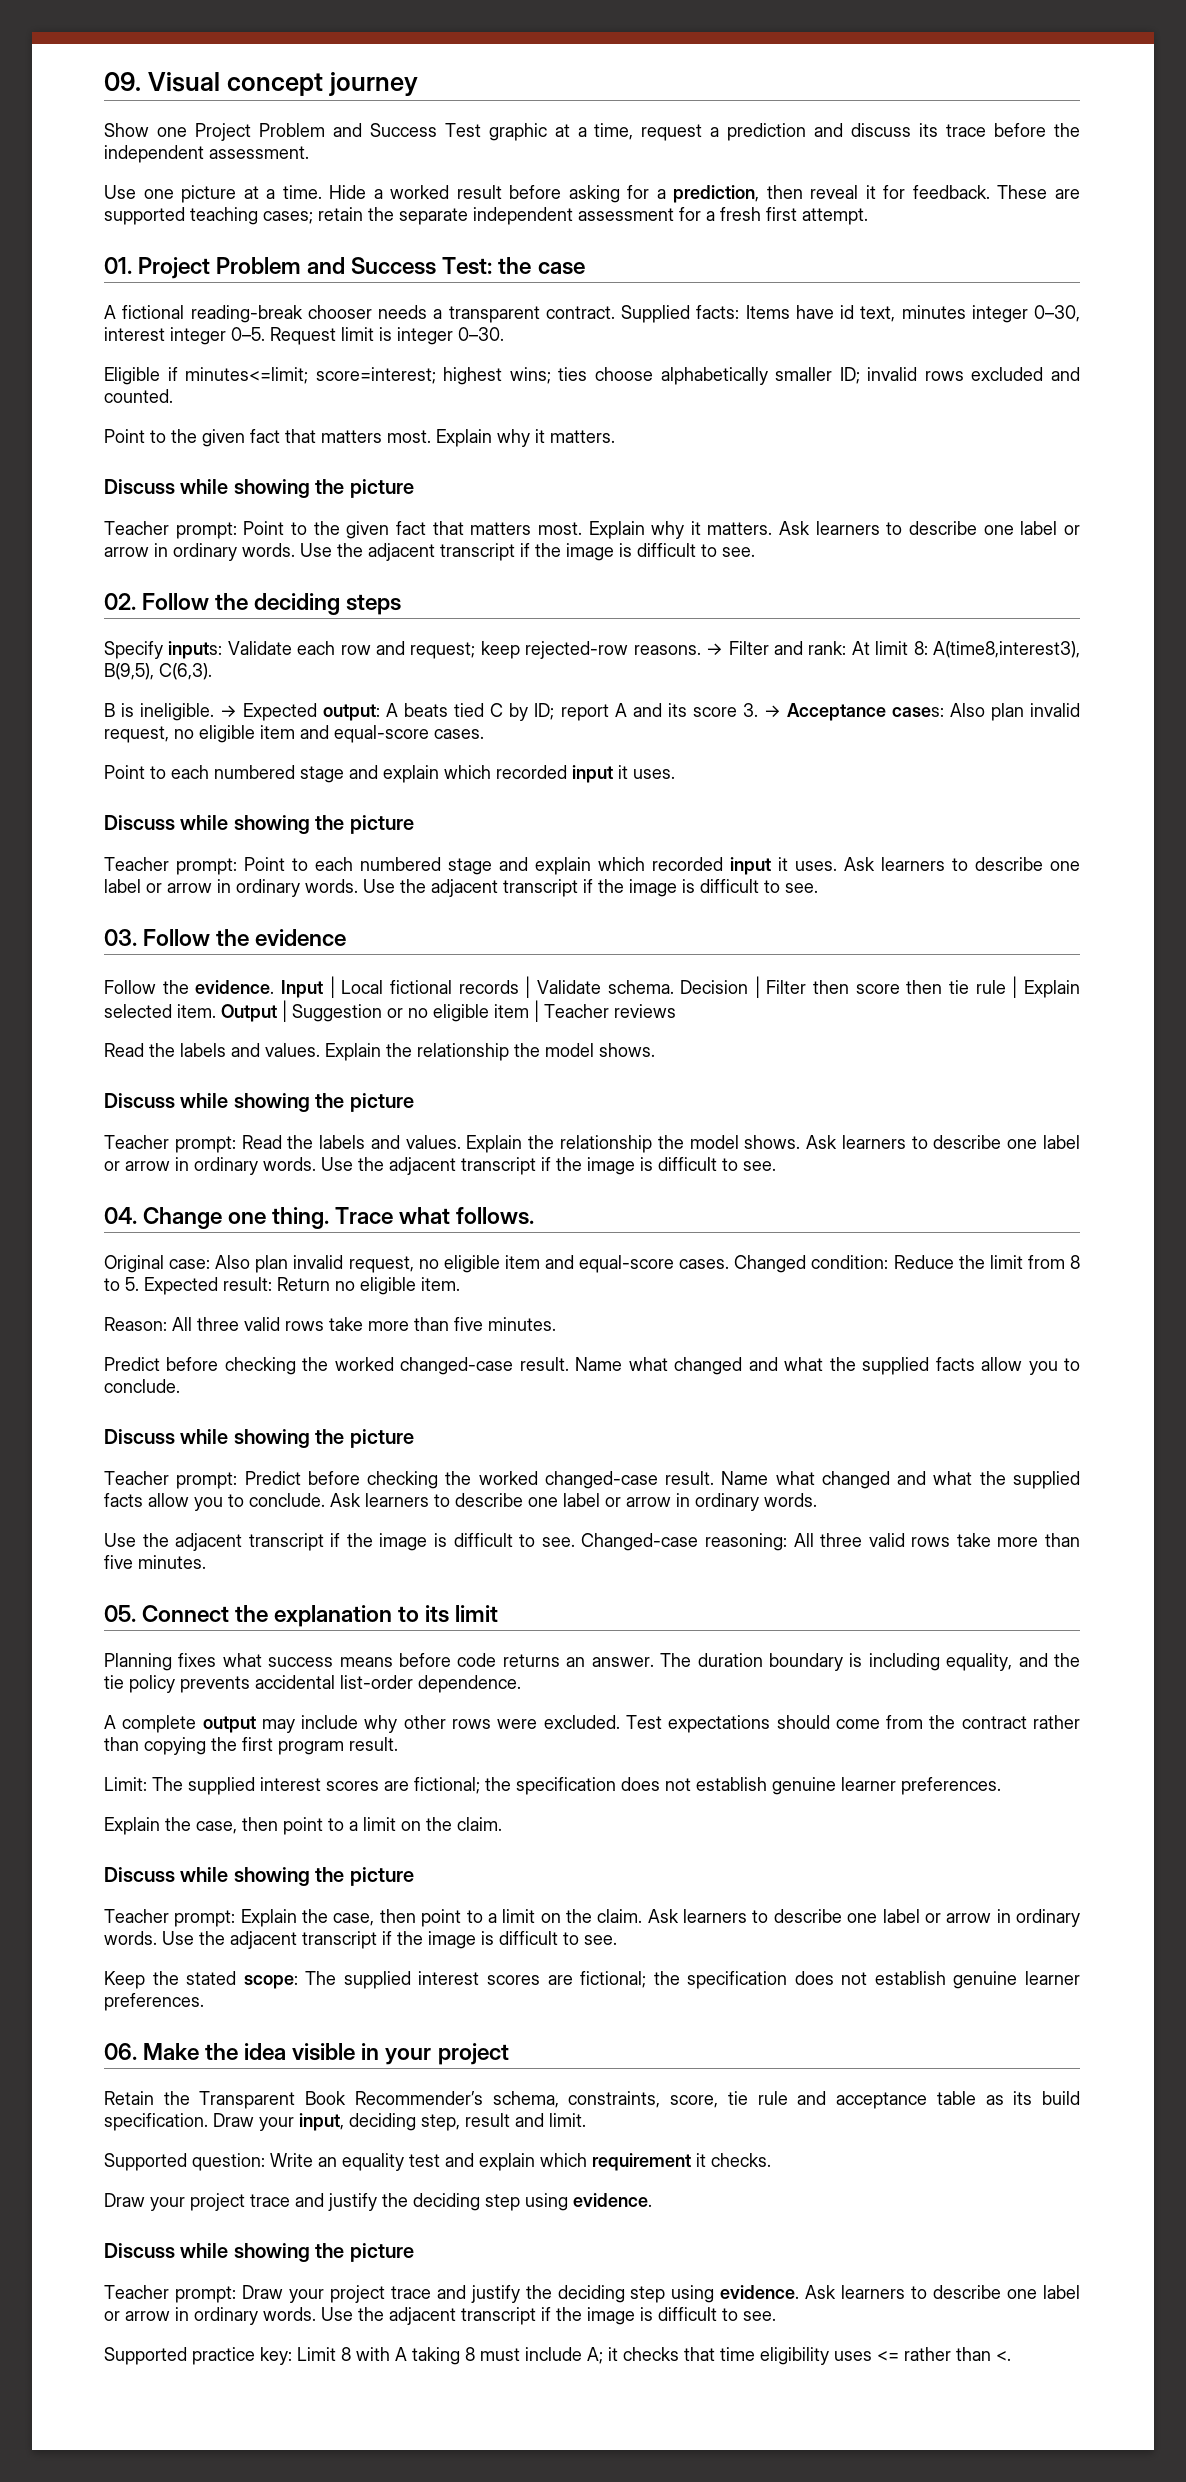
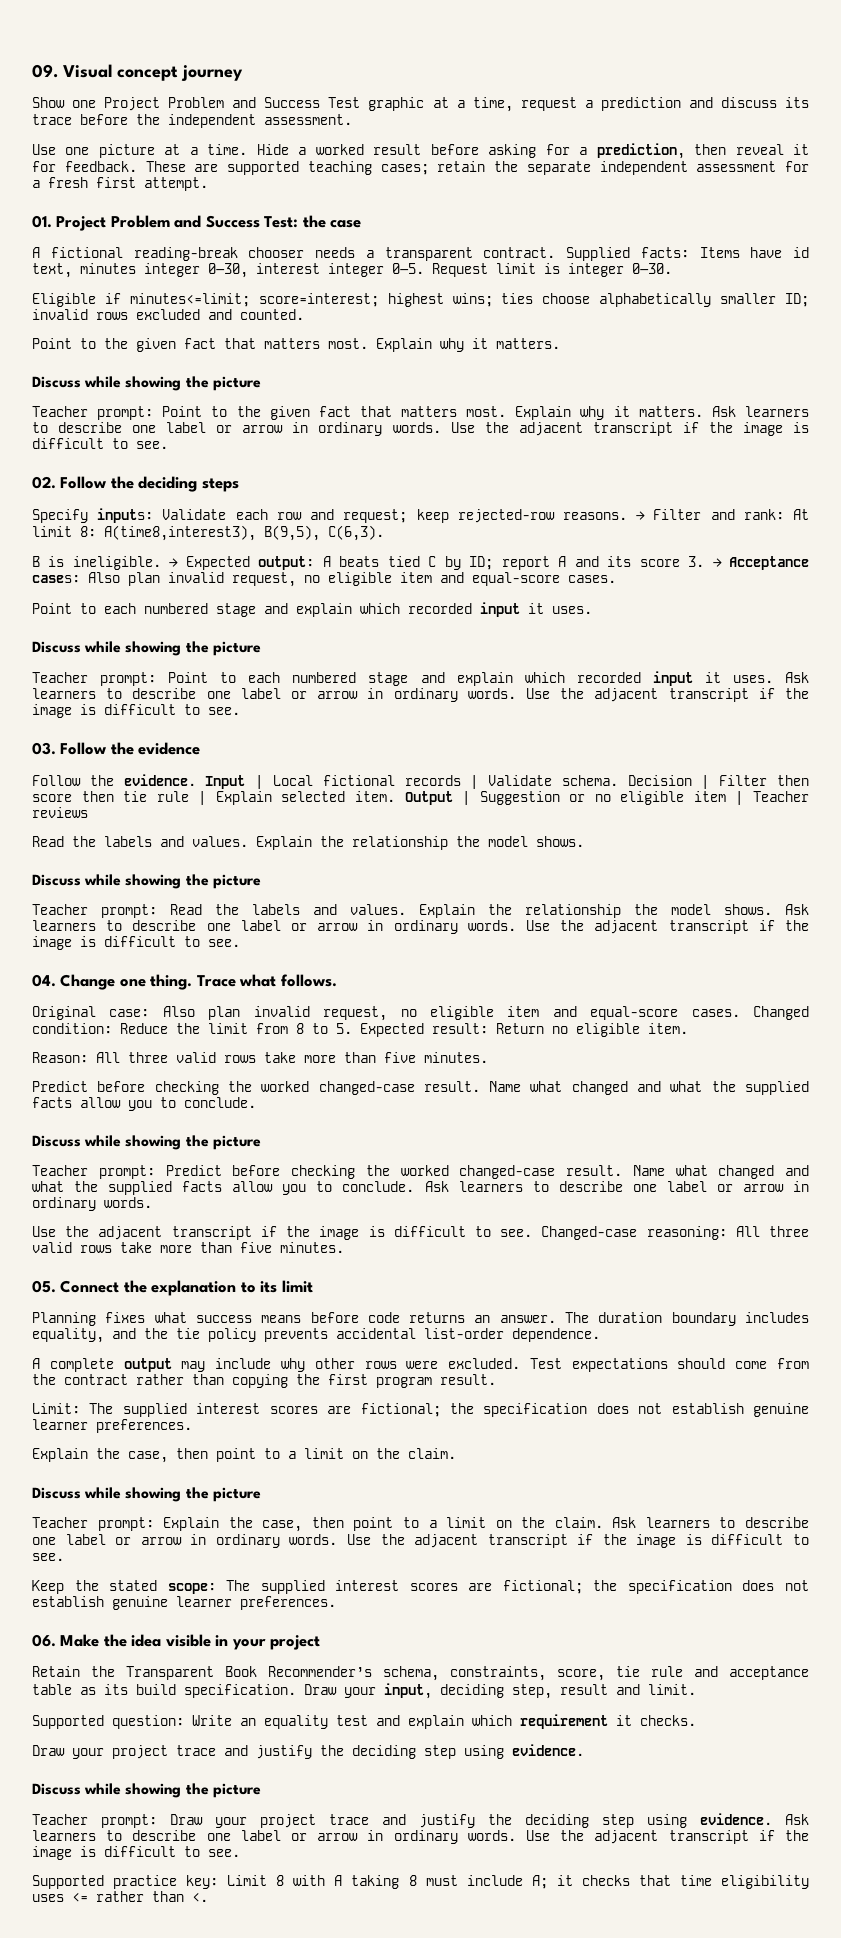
[849,1653,940,1671] is including -> [745,1312,809,1323] includes

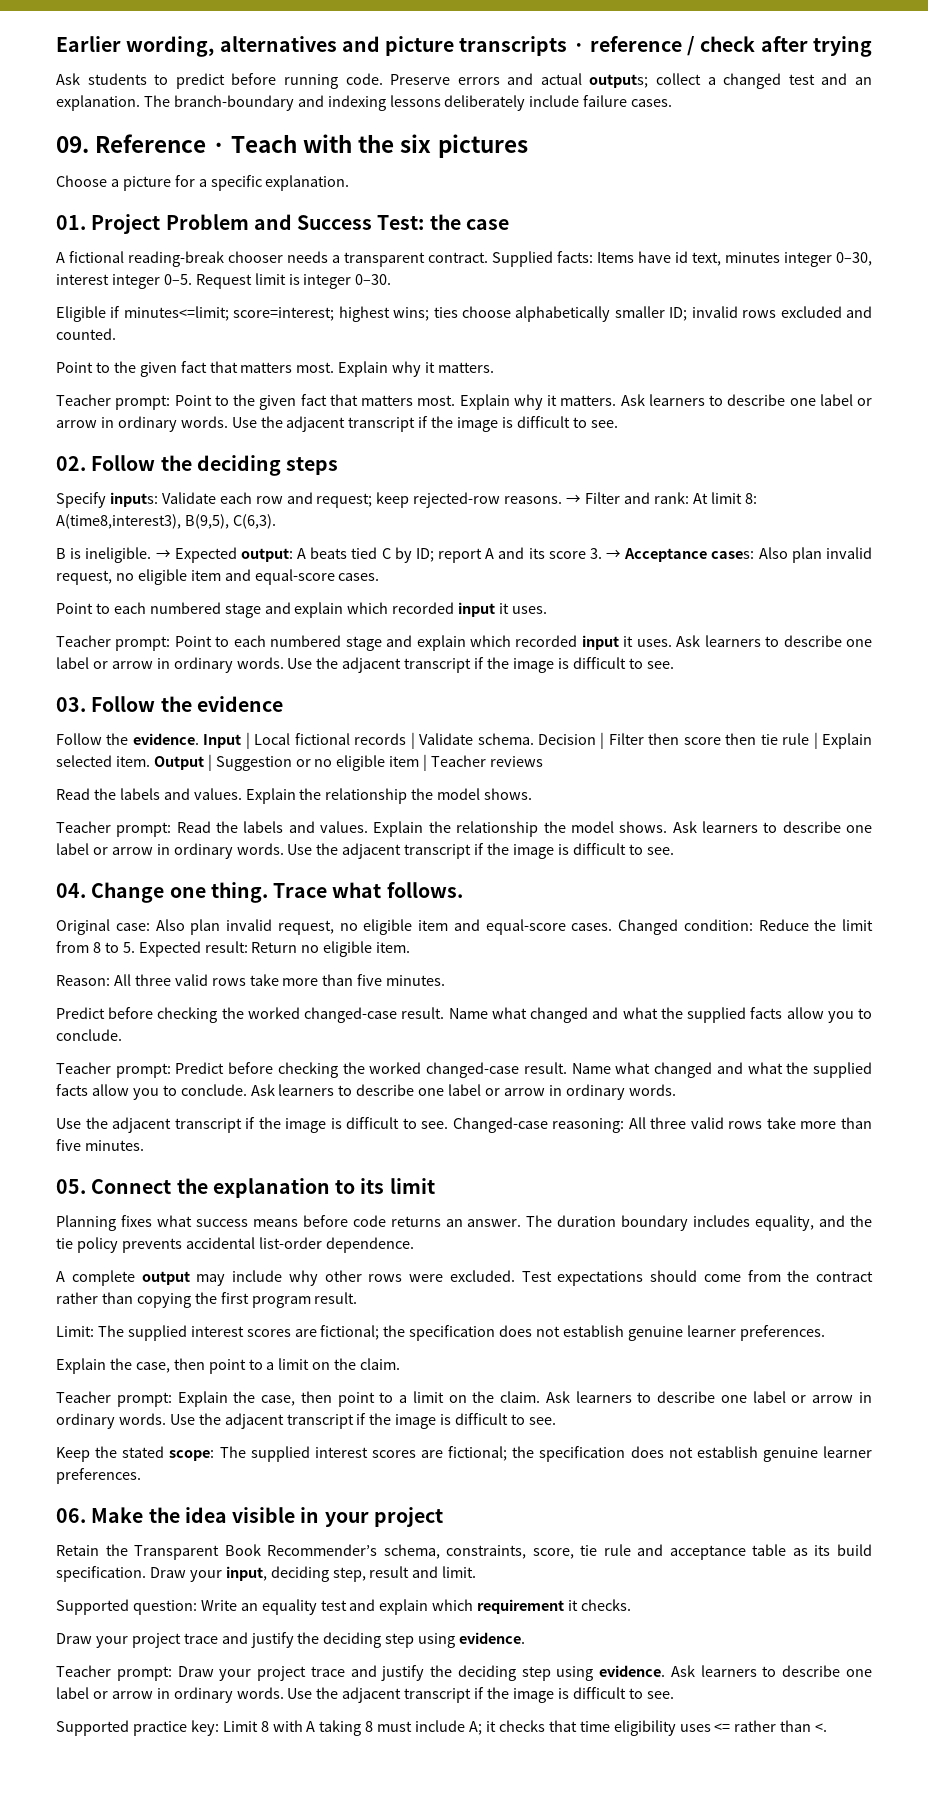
[32,64,243,81] [32,97,809,112] [32,114,352,128] [32,143,810,159] [32,161,809,175] [32,177,208,191] 09. Visual concept journey // Show one Project Problem and Success Test graphic at a time, request a prediction and discuss its trace before the independent assessment. // Use one picture at a time. Hide a worked result before asking for a prediction, then reveal it for feedback. These are supported teaching cases; retain the separate independent assessment for a fresh first attempt. -> [56,36,872,57] [56,73,873,89] [56,95,673,111] [56,134,528,158] [56,175,350,191] Earlier wording, alternatives and picture transcripts · reference / check after trying // Ask students to predict before running code. Preserve errors and actual outputs; collect a changed test and an explanation. The branch-boundary and indexing lessons deliberately include failure cases. // 09. Reference · Teach with the six pictures // Choose a picture for a specific explanation.
[32,376,261,391] // Discuss while showing the picture -> (495, 367) none
[32,641,261,656] // Discuss while showing the picture -> (548, 610) none
[32,874,261,889] // Discuss while showing the picture -> (533, 794) none
[32,1135,261,1150] // Discuss while showing the picture -> (122, 1035) none
[32,1487,261,1502] // Discuss while showing the picture -> (401, 1364) none
[32,1783,261,1798] // Discuss while showing the picture -> (526, 1638) none

